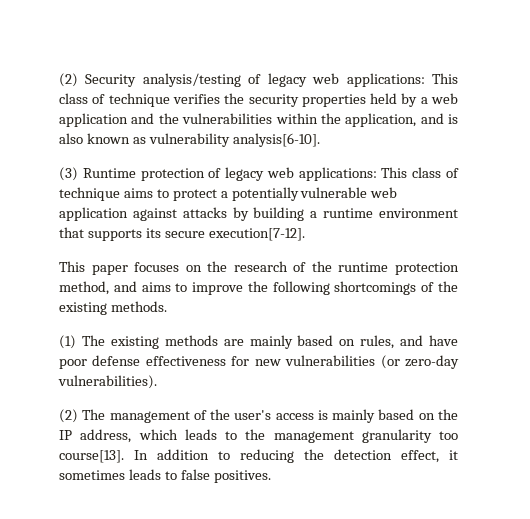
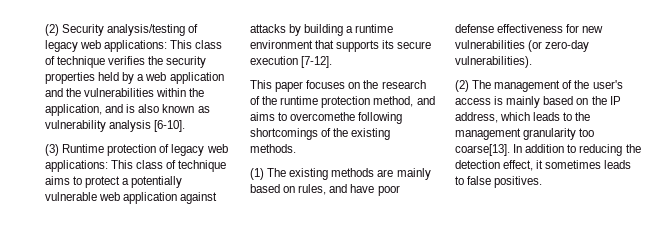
[232,133,320,147] analysis[6-10]. -> [109,120,186,132] analysis [6-10].
[208,228,305,241] execution[7-12]. -> [250,56,333,68] execution [7-12].
[192,281,268,295] improve the -> [290,112,356,121] overcomethe
[59,450,124,463] course[13]. -> [455,144,510,156] coarse[13].

